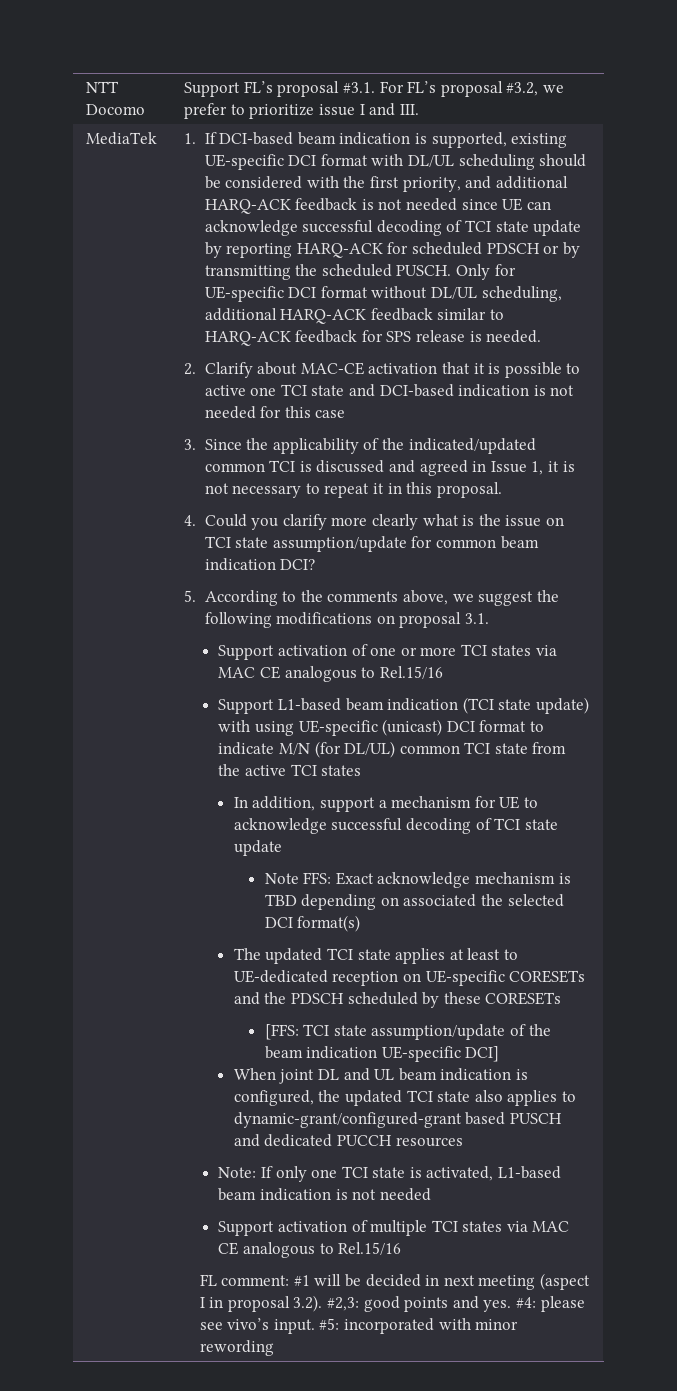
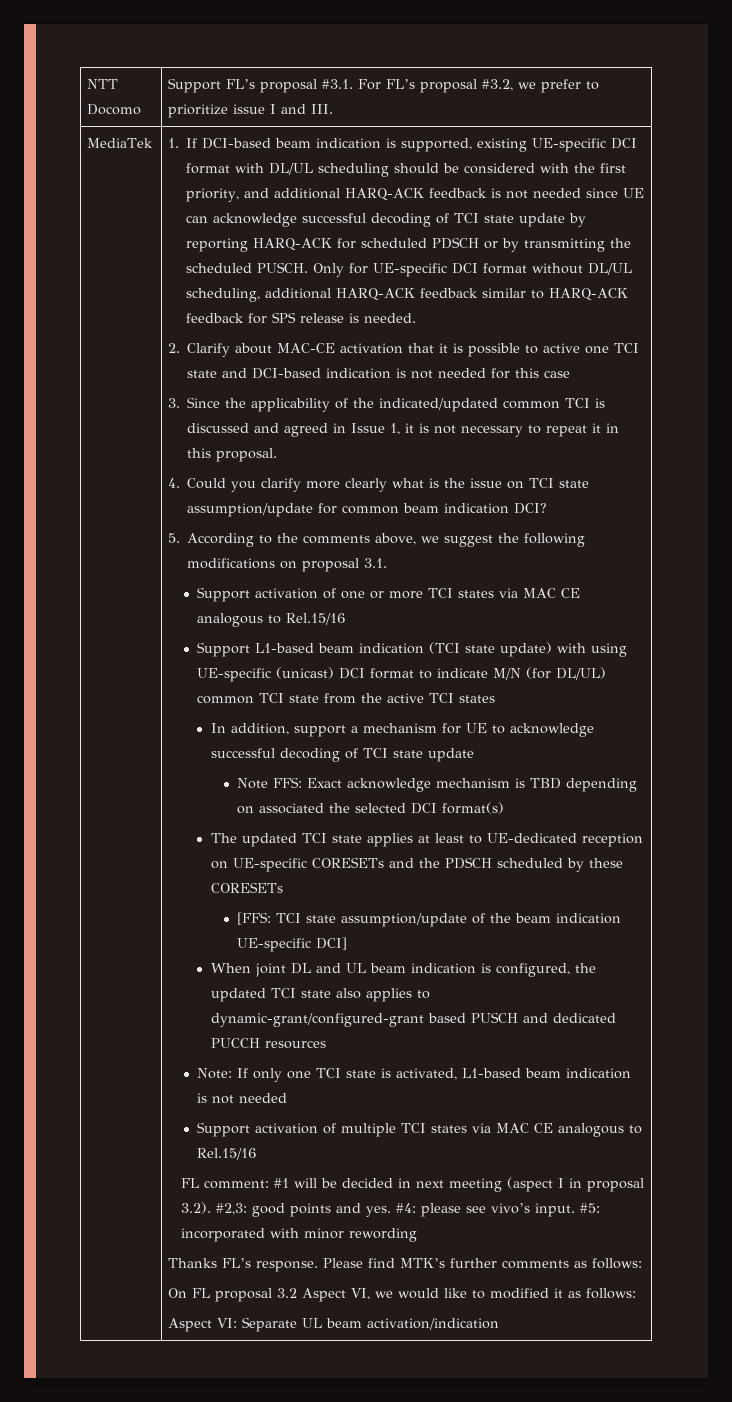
(274, 1348) none -> [167,1258,642,1272] [167,1288,636,1302] [167,1317,499,1332] // Thanks FL’s response. Please find MTK’s further comments as follows: // On FL proposal 3.2 Aspect VI, we would like to modified it as follows: // Aspect VI: Separate UL beam activation/indication

